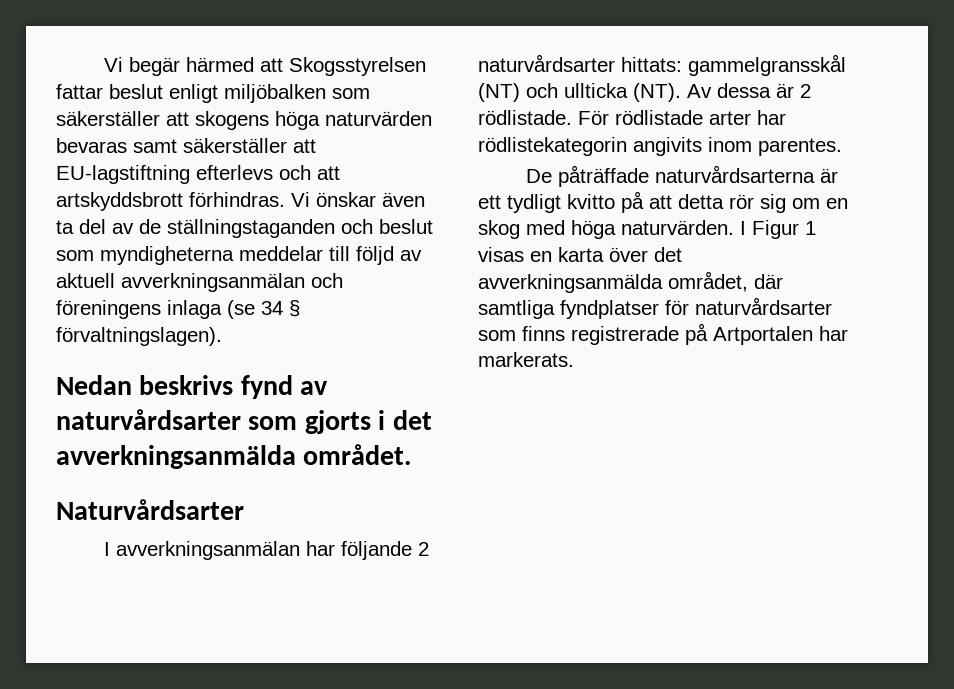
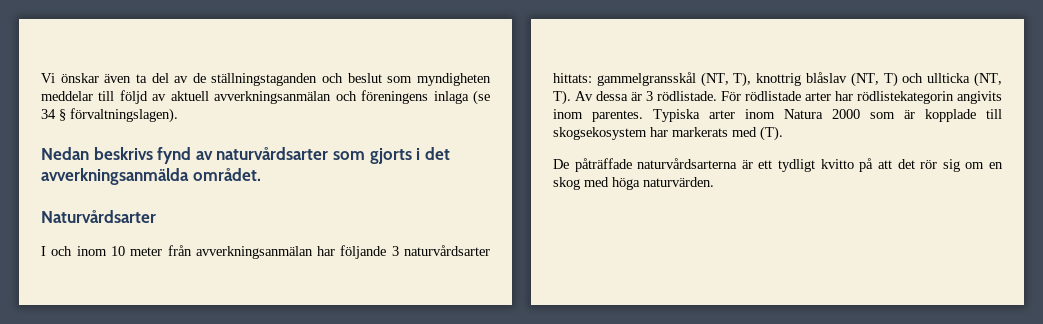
[104,57,427,76] [56,84,370,103] [56,111,432,130] [56,138,316,153] [56,165,340,184] [56,192,310,211] Vi begär härmed att Skogsstyrelsen fattar beslut enligt miljöbalken som säkerställer att skogens höga naturvärden bevaras samt säkerställer att EU-lagstiftning efterlevs och att artskyddsbrott förhindras. Vi -> [41,73,55,83] Vi
[100,246,234,265] myndigheterna -> [416,73,491,86] myndigheten
(111, 549) none -> [51,245,192,256] och inom 10 meter från
[418,542,430,556] 2 -> [391,246,399,256] 3
[478,83,681,102] (NT) och ullticka (NT). -> [700,72,1003,87] [553,90,571,105] (NT, T), knottrig blåslav (NT, T) och ullticka (NT, T).
[800,84,811,98] 2 -> [646,91,653,101] 3
(842, 147) none -> [653,109,1002,122] [553,126,783,141] Typiska arter inom Natura 2000 som är kopplade till skogsekosystem har markerats med (T).
[678,194,724,209] detta -> [897,159,915,169] det
[740,220,816,239] [478,247,682,262] [478,271,783,293] [478,297,832,319] [478,323,848,345] [478,352,574,367] I Figur 1 visas en karta över det avverkningsanmälda området, där samtliga fyndplatser för naturvårdsarter som finns registrerade på Artportalen har markerats. -> (714, 182) none

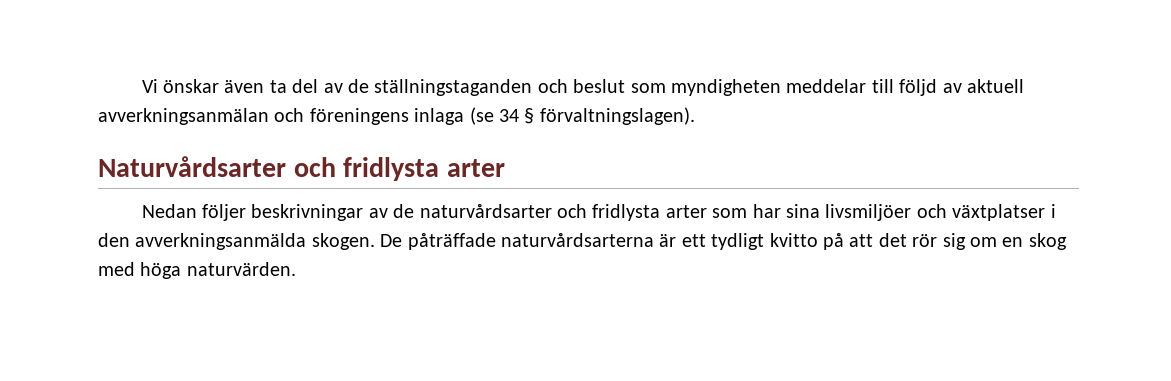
[41,147,450,164] [41,168,261,185] [41,210,156,223] [41,245,491,259] [553,72,1003,87] [553,90,1002,105] [553,109,1002,122] [553,126,783,141] Nedan beskrivs fynd av naturvårdsarter som gjorts i det avverkningsanmälda området. // Naturvårdsarter // I och inom 10 meter från avverkningsanmälan har följande 3 naturvårdsarter hittats: gammelgransskål (NT, T), knottrig blåslav (NT, T) och ullticka (NT, T). Av dessa är 3 rödlistade. För rödlistade arter har rödlistekategorin angivits inom parentes. Typiska arter inom Natura 2000 som är kopplade till skogsekosystem har markerats med (T). // -> [98,156,505,181] [141,204,1056,221] [98,233,375,250] Naturvårdsarter och fridlysta arter // Nedan följer beskrivningar av de naturvårdsarter och fridlysta arter som har sina livsmiljöer och växtplatser i den avverkningsanmälda skogen.

